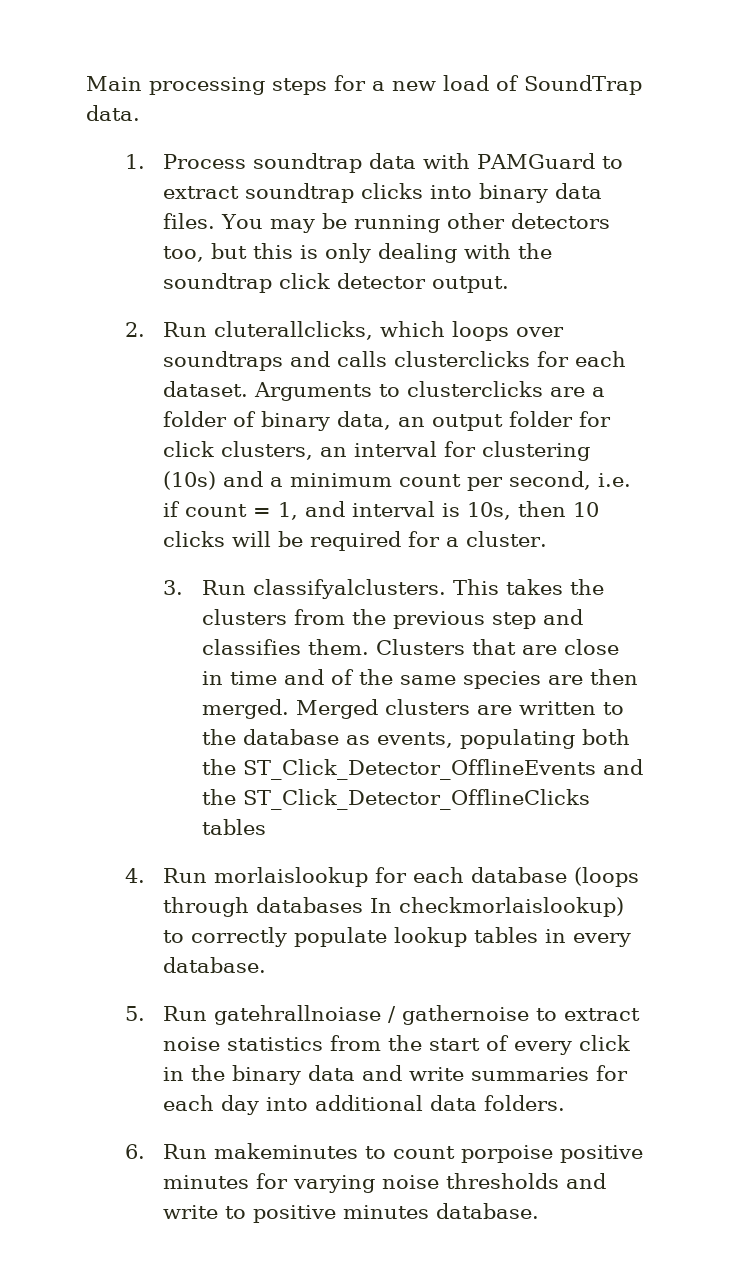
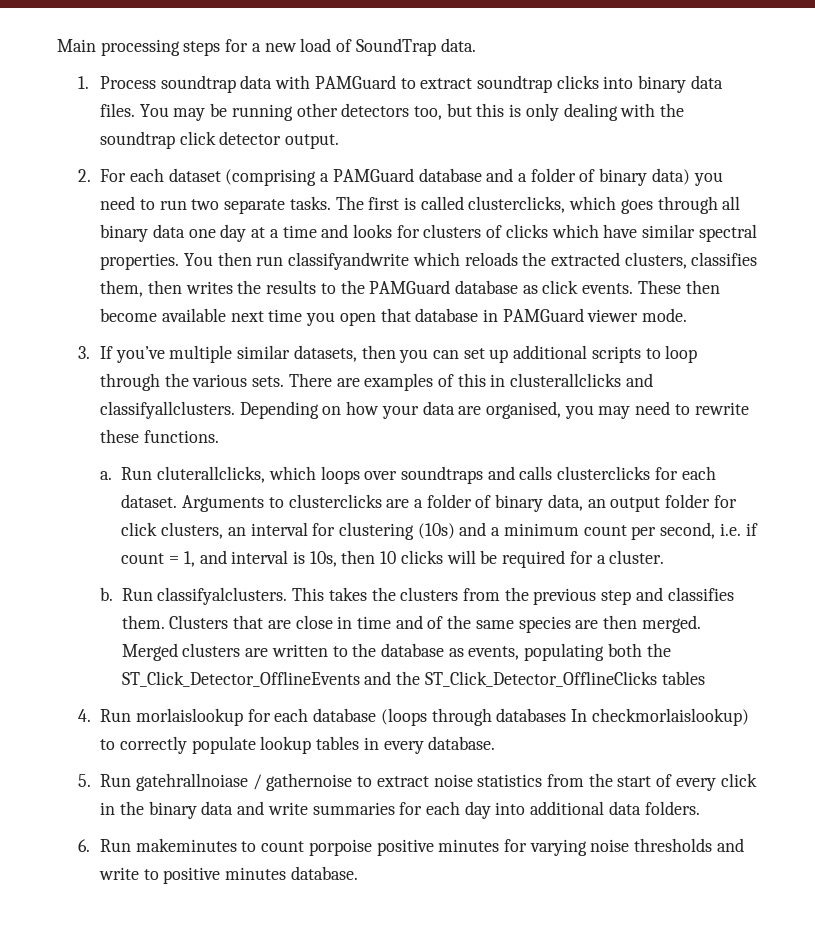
(145, 329) none -> [100,168,723,186] [100,196,741,214] [100,224,757,242] [100,252,758,270] [100,280,720,297] [100,308,688,326] [78,345,698,363] [99,373,653,391] [99,401,749,419] [99,429,219,443] [99,471,112,480] For each dataset (comprising a PAMGuard database and a folder of binary data) you need to run two separate tasks. The first is called clusterclicks, which goes through all binary data one day at a time and looks for clusters of clicks which have similar spectral properties. You then run classifyandwrite which reloads the extracted clusters, classifies them, then writes the results to the PAMGuard database as click events. These then become available next time you open that database in PAMGuard viewer mode. // 3. If you’ve multiple similar datasets, then you can set up additional scripts to loop through the various sets. There are examples of this in clusterallclicks and classifyallclusters. Depending on how your data are organised, you may need to rewrite these functions. // a.
[163,580,184,595] 3. -> [99,587,113,601] b.

